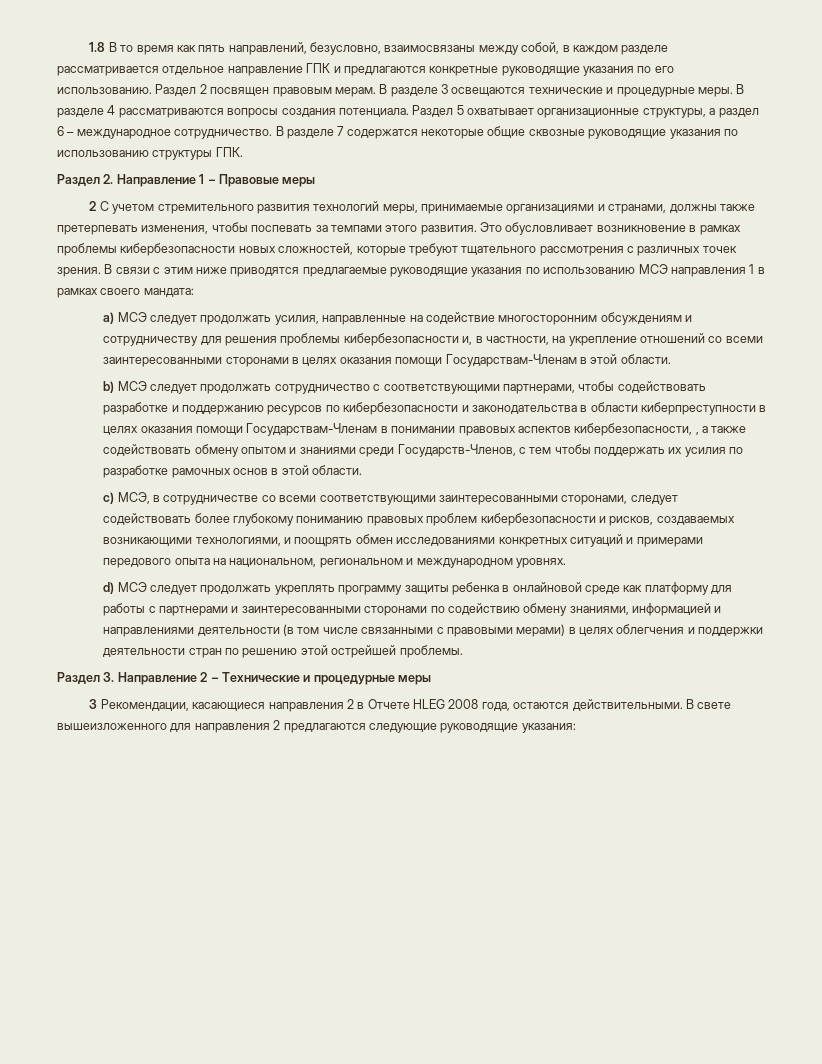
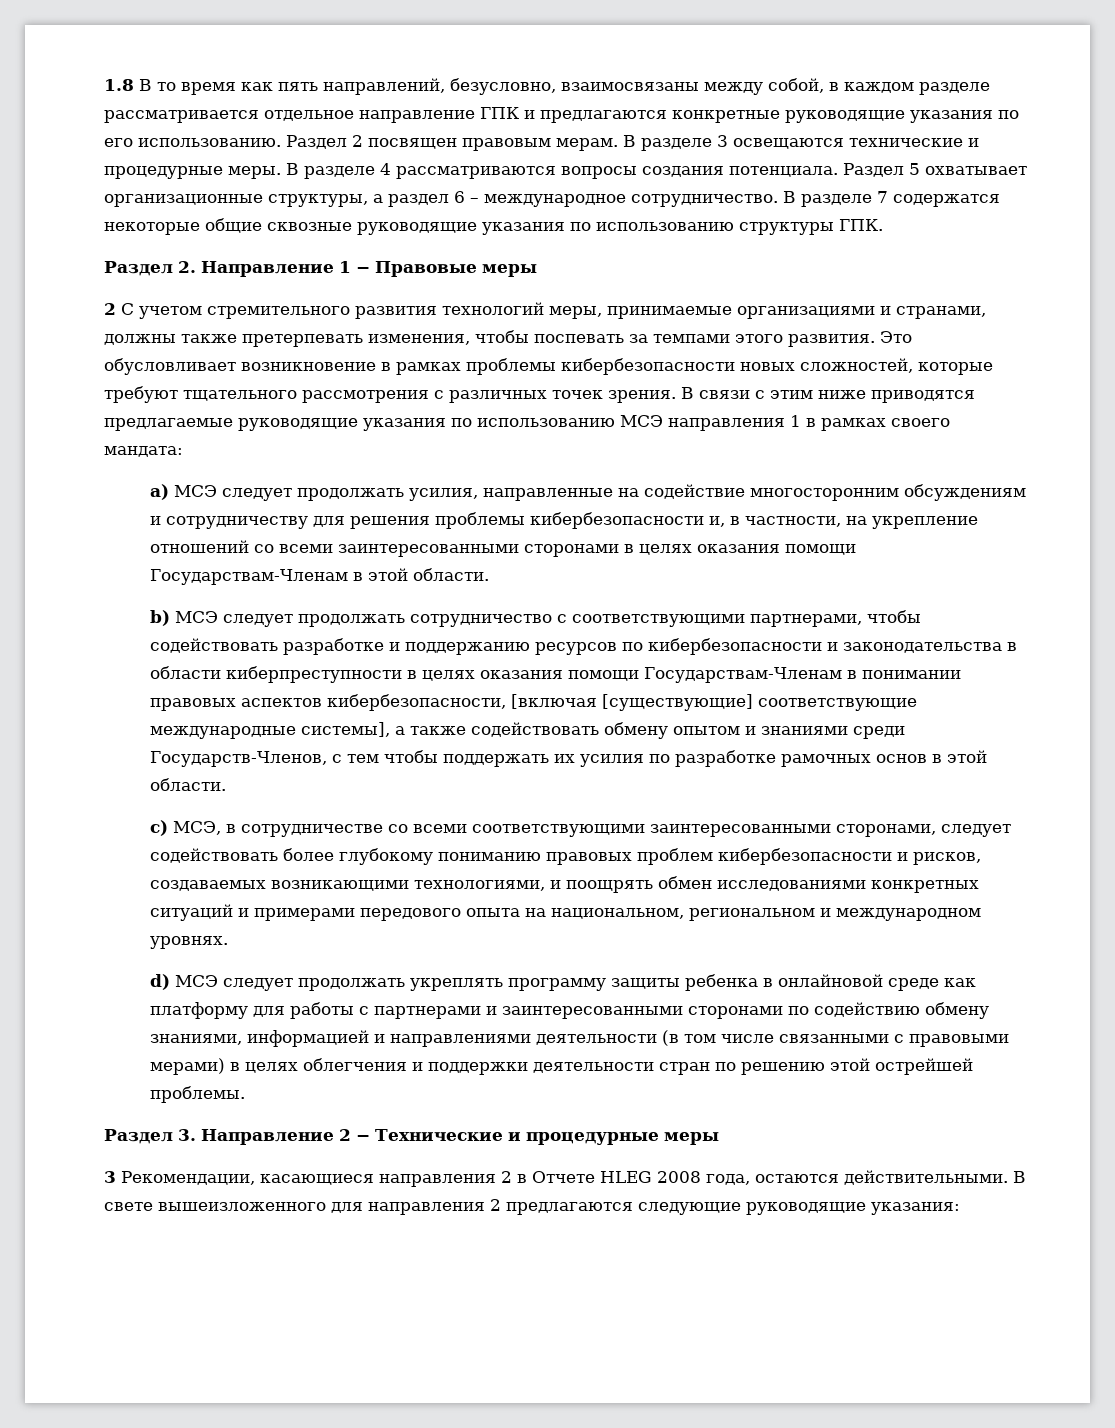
[695,432,699,435] , -> [510,694,917,711] [149,722,390,739] [включая [существующие] соответствующие международные системы],

